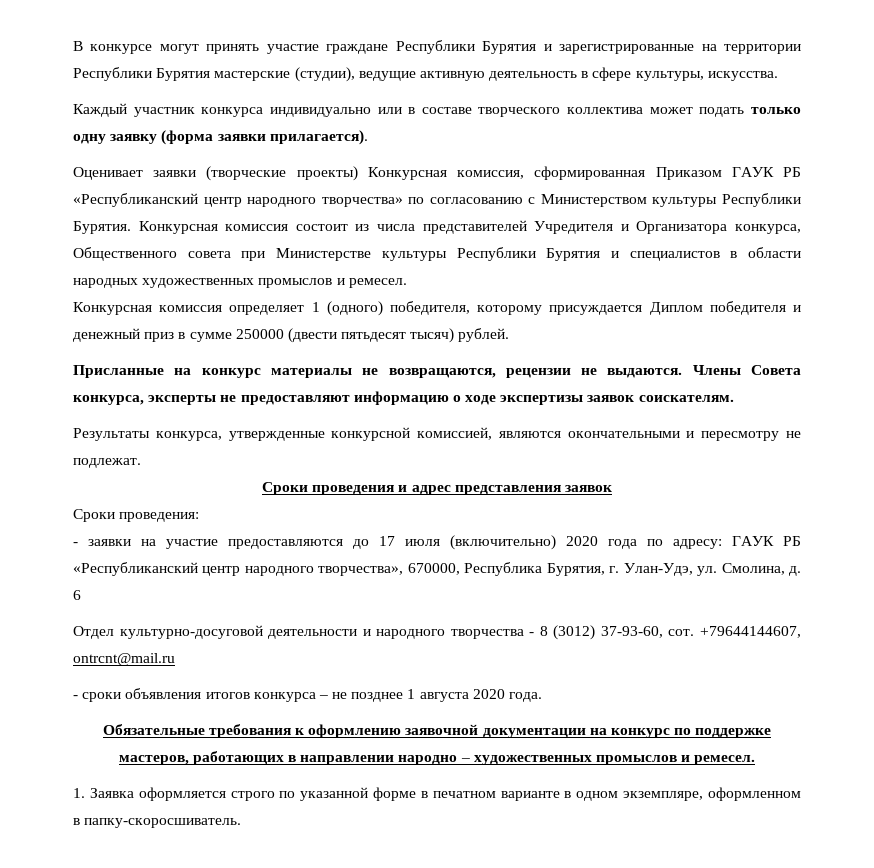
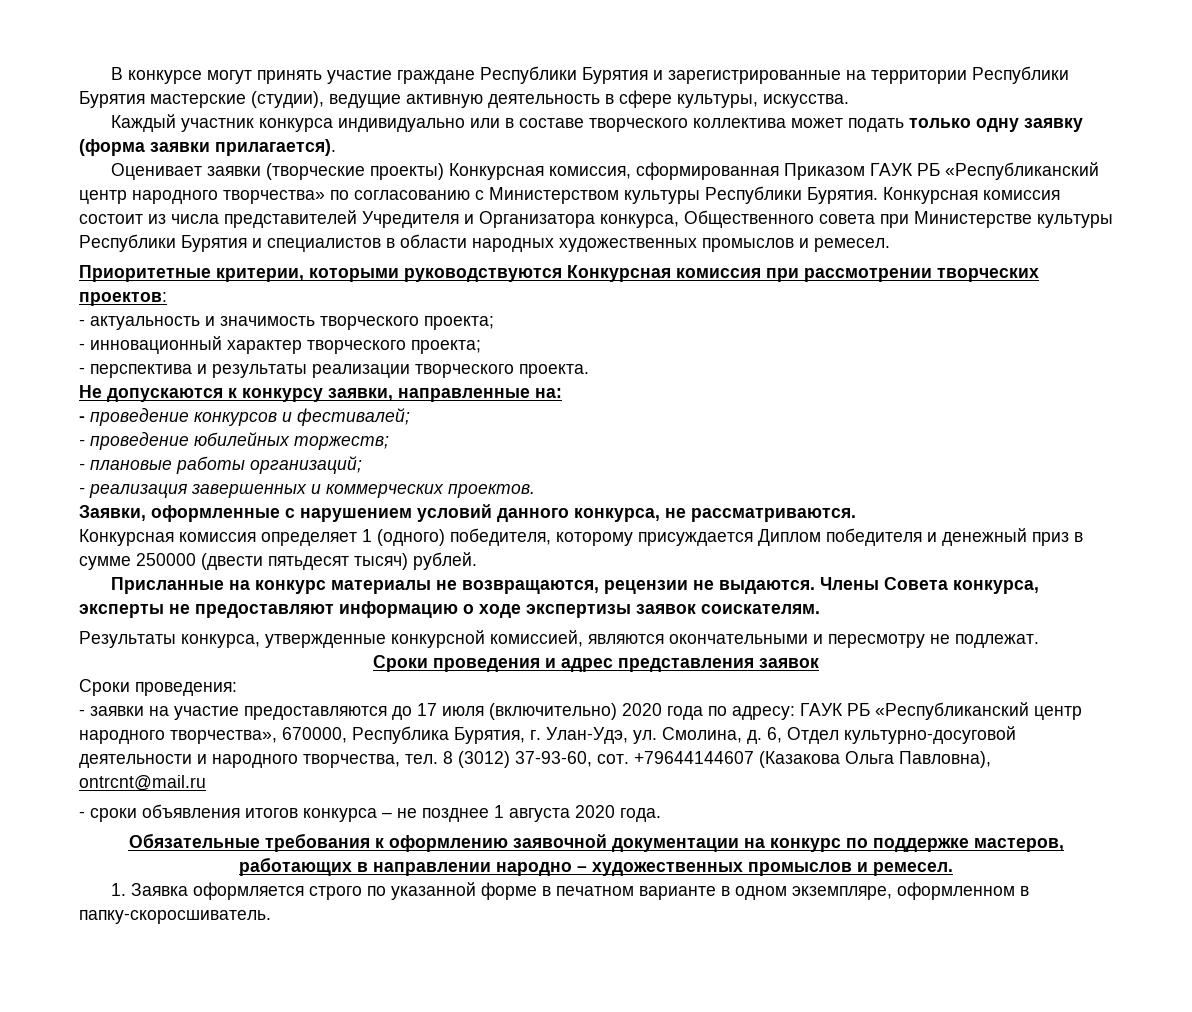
(407, 283) none -> [79,265,1039,282] [79,292,167,306] [79,316,494,330] [79,336,481,354] [79,364,589,378] [79,385,562,402] [79,408,410,426] [79,432,389,450] [79,456,362,474] [79,484,535,498] [79,504,856,522] // Приоритетные критерии, которыми руководствуются Конкурсная комиссия при рассмотрении творческих проектов: // - актуальность и значимость творческого проекта; // - инновационный характер творческого проекта; // - перспектива и результаты реализации творческого проекта. // Не допускаются к конкурсу заявки, направленные на: // - проведение конкурсов и фестивалей; // - проведение юбилейных торжеств; // - плановые работы организаций; // - реализация завершенных и коммерческих проектов. // Заявки, оформленные с нарушением условий данного конкурса, не рассматриваются.
[73,590,81,600] 6 // -> [767,727,782,743] 6,
[450,629,535,639] творчества - -> [303,754,438,768] творчества, тел.
[700,626,801,638] +79644144607, -> [634,751,991,768] +79644144607 (Казакова Ольга Павловна),

